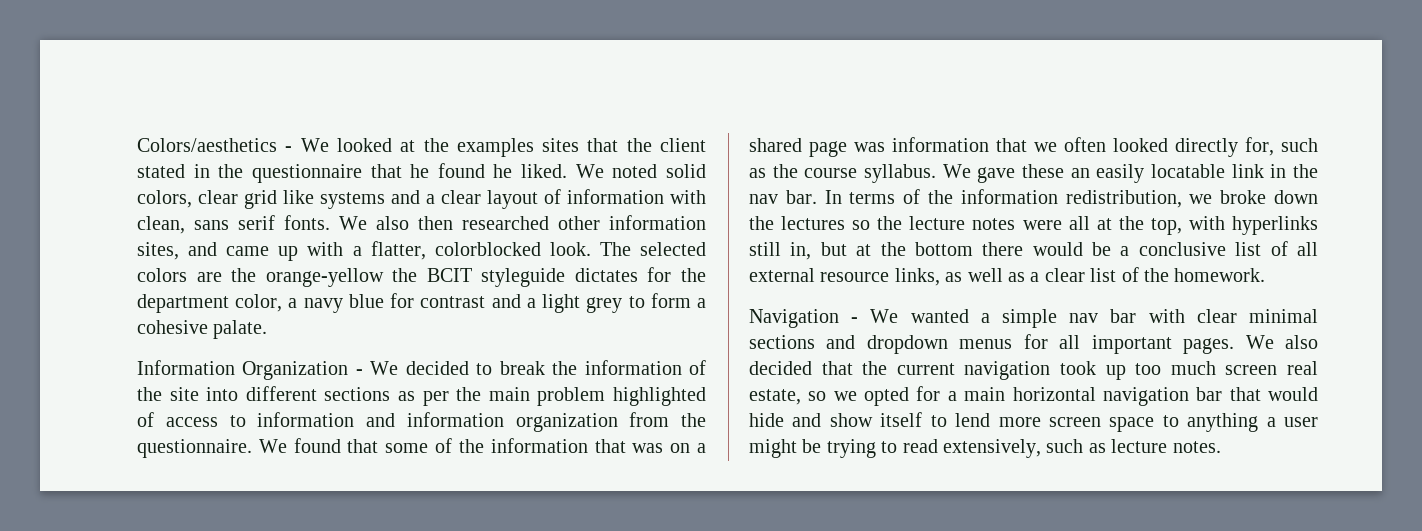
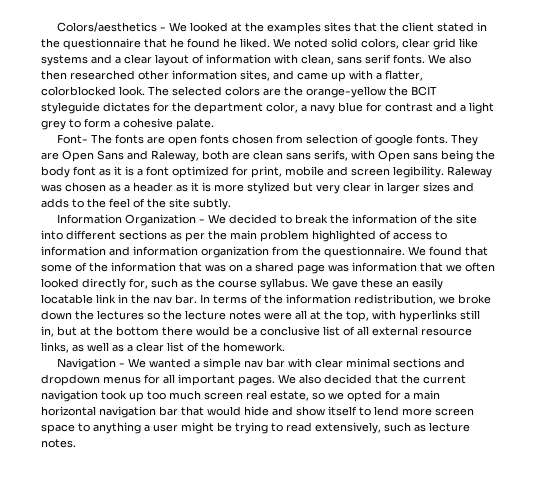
(268, 329) none -> [57,134,479,146] [41,150,495,162] [41,166,492,178] [41,182,474,194] [41,198,231,210] // Font- The fonts are open fonts chosen from selection of google fonts. They are Open Sans and Raleway, both are clean sans serifs, with Open sans being the body font as it is a font optimized for print, mobile and screen legibility. Raleway was chosen as a header as it is more stylized but very clear in larger sizes and adds to the feel of the site subtly.

